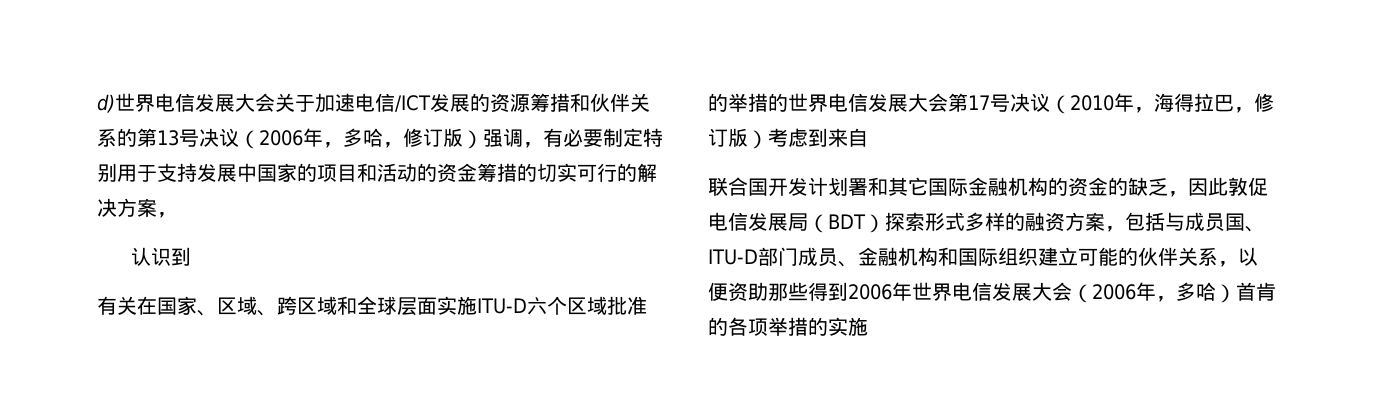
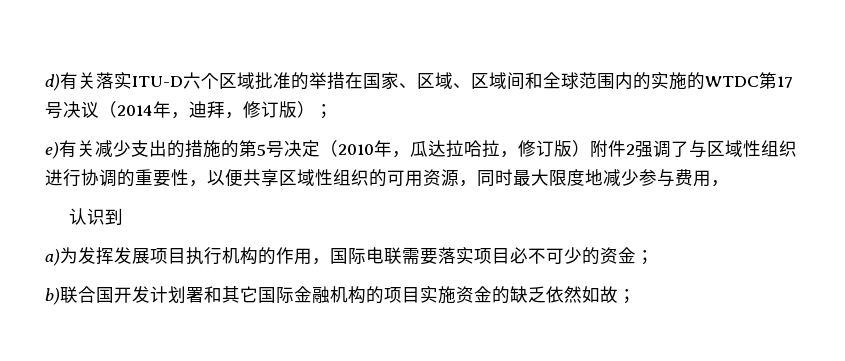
[115,93,650,113] [97,128,663,149] [97,163,657,183] [97,198,177,218] [130,247,191,266] [97,296,477,316] 世界电信发展大会关于加速电信/ICT发展的资源筹措和伙伴关系的第13号决议（2006年，多哈，修订版）强调，有必要制定特别用于支持发展中国家的项目和活动的资金筹措的切实可行的解决方案， // 认识到 // 有关在国家、区域、跨区域和全球层面实施 -> [60,72,132,90] 有关落实
[768,93,1274,114] [708,128,868,149] 的世界电信发展大会第17号决议（2010年，海得拉巴，修订版）考虑到来自 // -> [345,72,793,90] [45,101,333,119] [45,140,797,159] [45,169,729,187] [69,208,124,225] [45,247,654,266] [45,288,60,305] 在国家、区域、区域间和全球范围内的实施的WTDC第17号决议（2014年，迪拜，修订版）； // e)有关减少支出的措施的第5号决定（2010年，瓜达拉哈拉，修订版）附件2强调了与区域性组织进行协调的重要性，以便共享区域性组织的可用资源，同时最大限度地减少参与费用， // 认识到 // a)为发挥发展项目执行机构的作用，国际电联需要落实项目必不可少的资金； // b)
(1068, 186) none -> [384,286,456,304] 项目实施
[1168,177,1268,197] [708,212,1265,233] [708,247,1258,267] [708,282,1276,303] [708,317,868,336] ，因此敦促电信发展局（BDT）探索形式多样的融资方案，包括与成员国、ITU-D部门成员、金融机构和国际组织建立可能的伙伴关系，以便资助那些得到2006年世界电信发展大会（2006年，多哈）首肯的各项举措的实施 -> [546,286,636,304] 依然如故；

